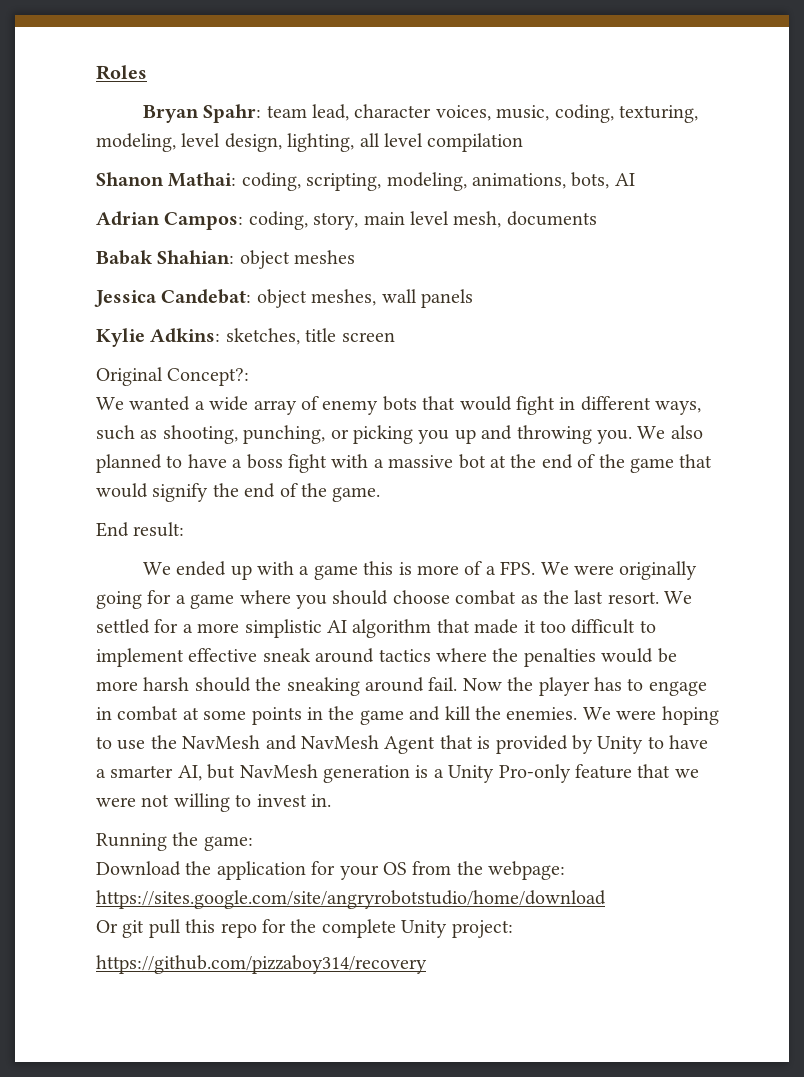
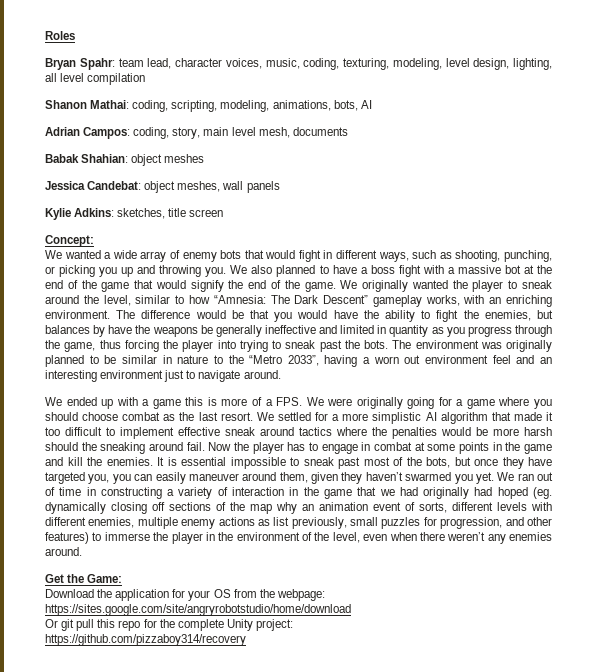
[96,367,250,386] Original Concept?: -> [45,235,94,247] Concept:
[96,522,185,537] // End result: -> [340,280,552,292] [45,295,552,307] [45,310,553,322] [45,325,552,337] [45,340,552,352] [45,355,552,367] [45,370,281,382] We originally wanted the player to sneak around the level, similar to how “Amnesia: The Dark Descent” gameplay works, with an enriching environment. The difference would be that you would have the ability to fight the enemies, but balances by have the weapons be generally ineffective and limited in quantity as you progress through the game, thus forcing the player into trying to sneak past the bots. The environment was originally planned to be similar in nature to the “Metro 2033”, having a worn out environment feel and an interesting environment just to navigate around.
[582,706,719,725] [96,735,709,754] [96,764,699,783] [96,793,331,812] [96,832,253,851] We were hoping to use the NavMesh and NavMesh Agent that is provided by Unity to have a smarter AI, but NavMesh generation is a Unity Pro-only feature that we were not willing to invest in. // Running the game: -> [157,457,552,469] [45,472,553,484] [45,487,553,499] [45,502,552,514] [45,517,552,529] [45,532,552,544] [45,547,82,556] [45,574,123,583] It is essential impossible to sneak past most of the bots, but once they have targeted you, you can easily maneuver around them, given they haven’t swarmed you yet. We ran out of time in constructing a variety of interaction in the game that we had originally had hoped (eg. dynamically closing off sections of the map why an animation event of sorts, different levels with different enemies, multiple enemy actions as list previously, small puzzles for progression, and other features) to immerse the player in the environment of the level, even when there weren’t any enemies around. // Get the Game:

